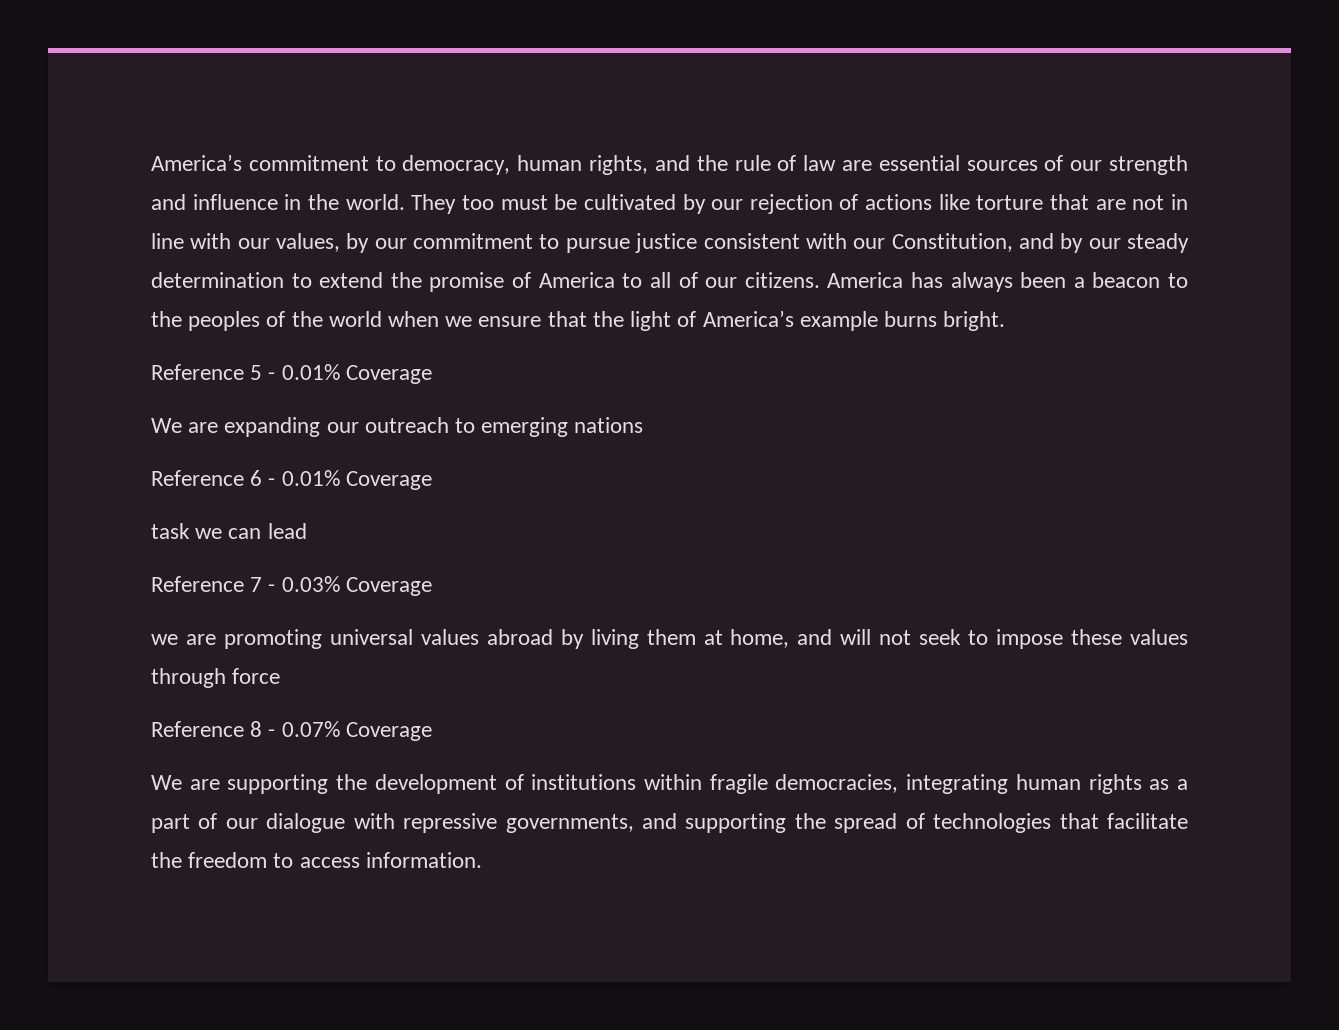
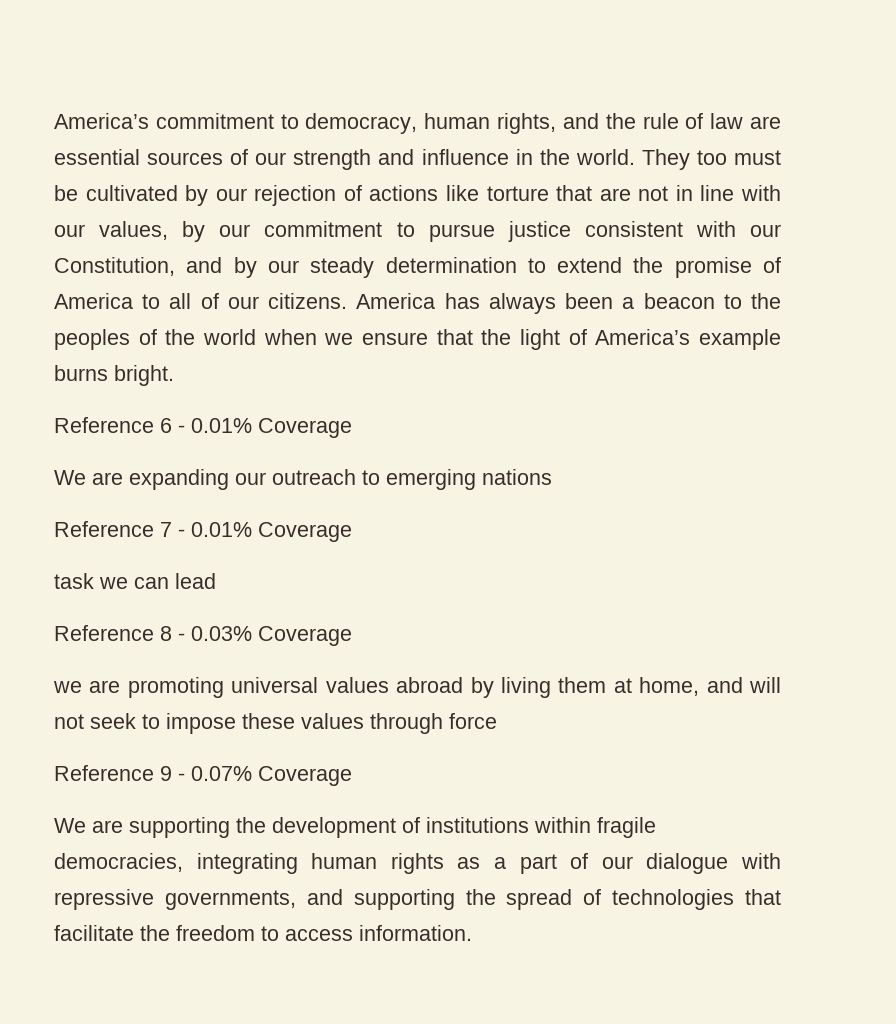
[250,365,263,380] 5 -> [160,418,172,433] 6
[250,470,263,486] 6 -> [160,522,172,537] 7
[250,577,263,592] 7 -> [160,626,172,641] 8
[250,721,263,737] 8 -> [160,766,172,781] 9

